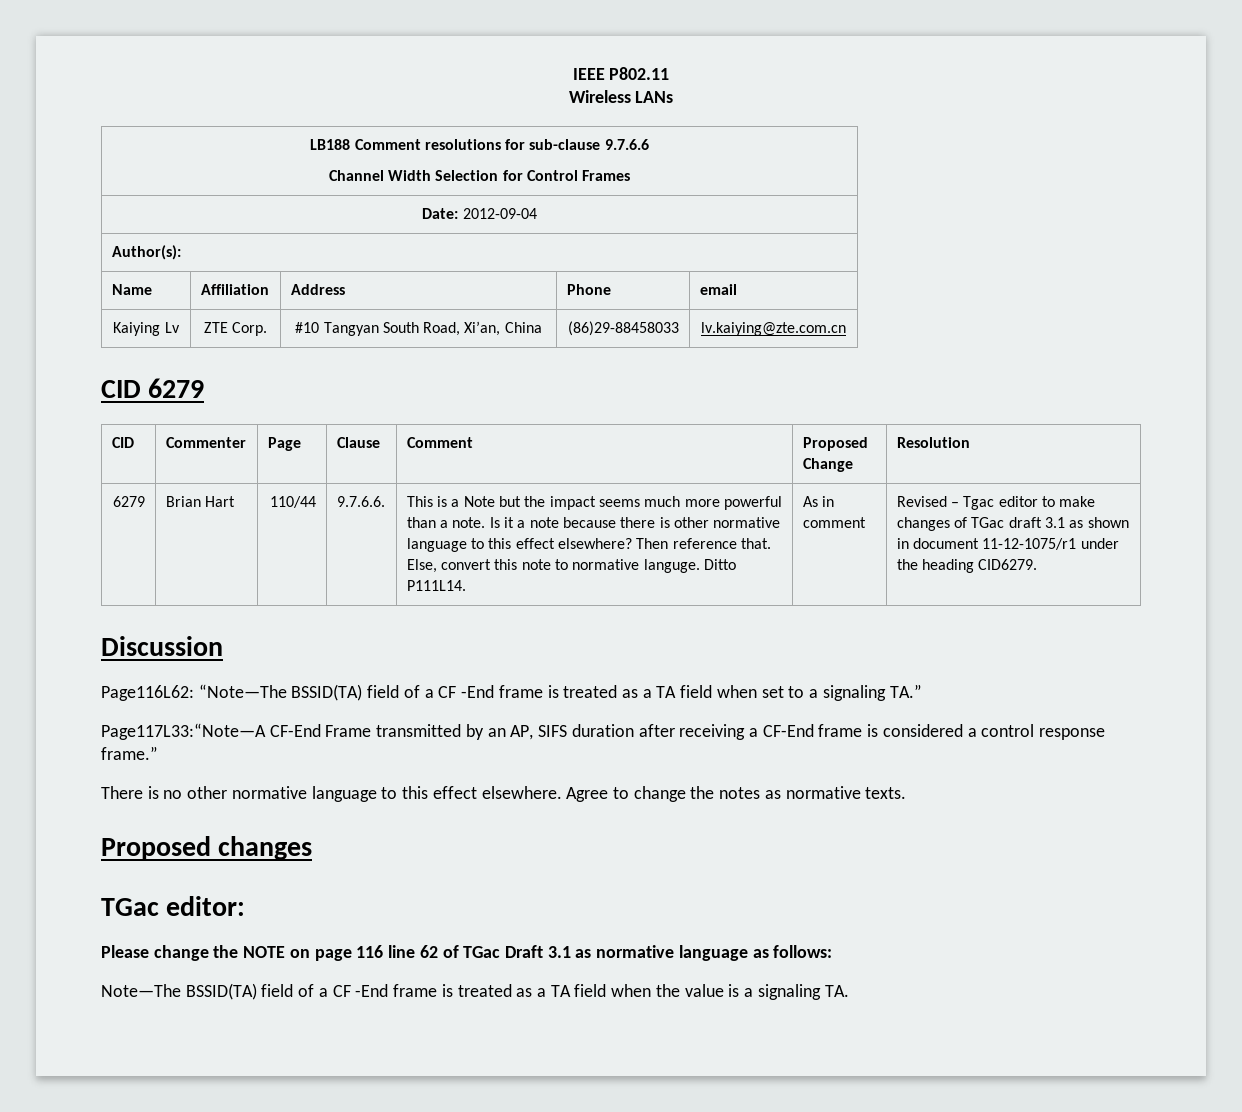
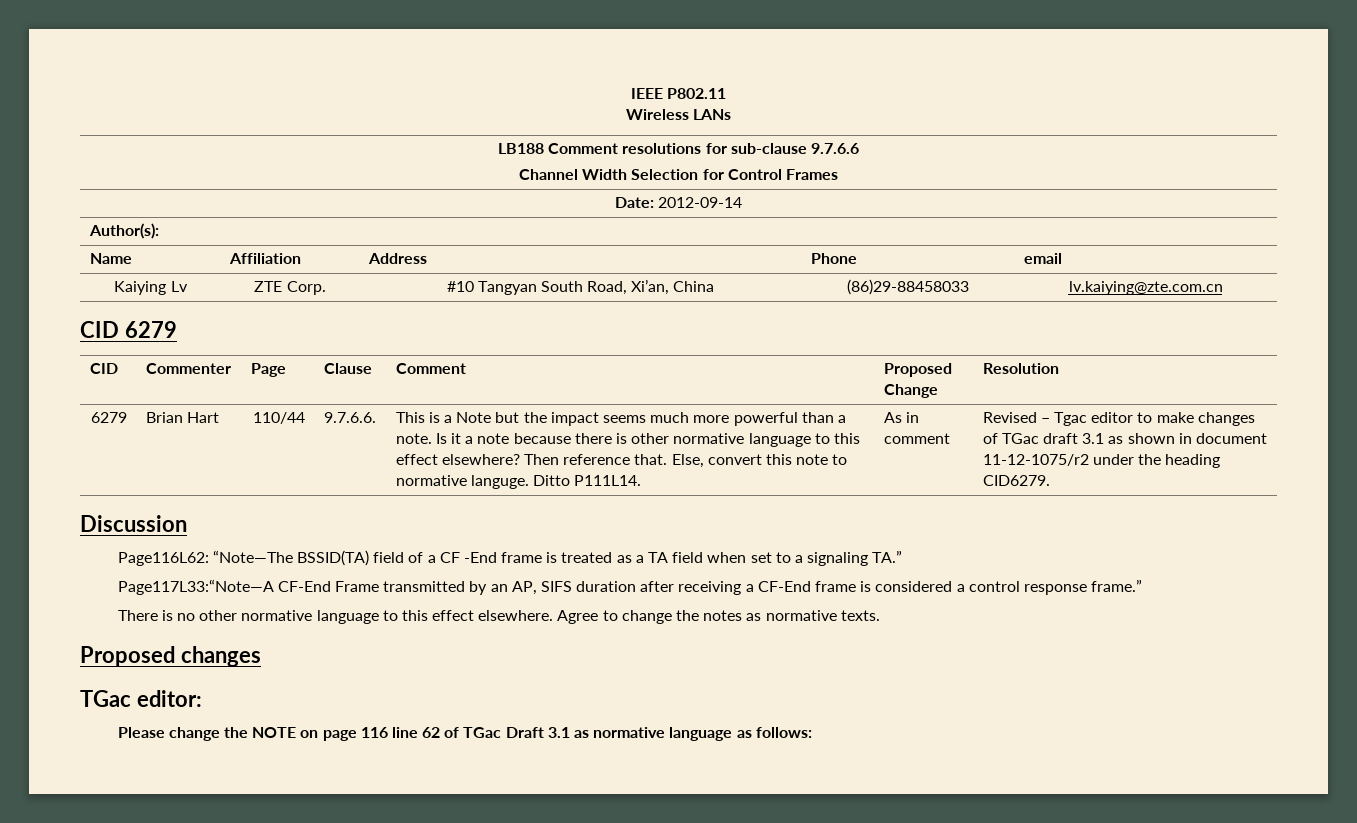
[462,208,537,219] 2012-09-04 -> [658,197,743,208] 2012-09-14
[982,538,1077,550] 11-12-1075/r1 -> [982,454,1089,466] 11-12-1075/r2
[101,983,849,1000] // Note—The BSSID(TA) field of a CF -End frame is treated as a TA field when the value is a signaling TA. -> (812, 732) none

